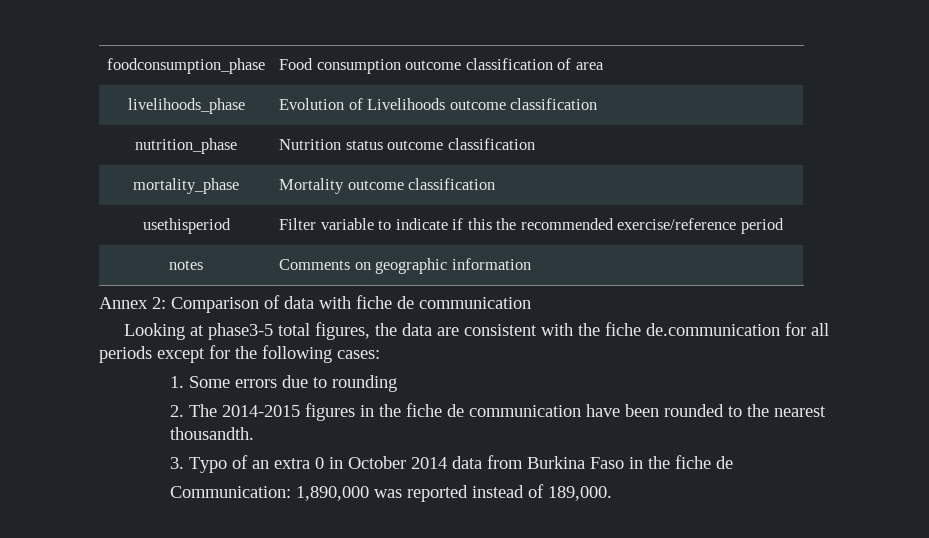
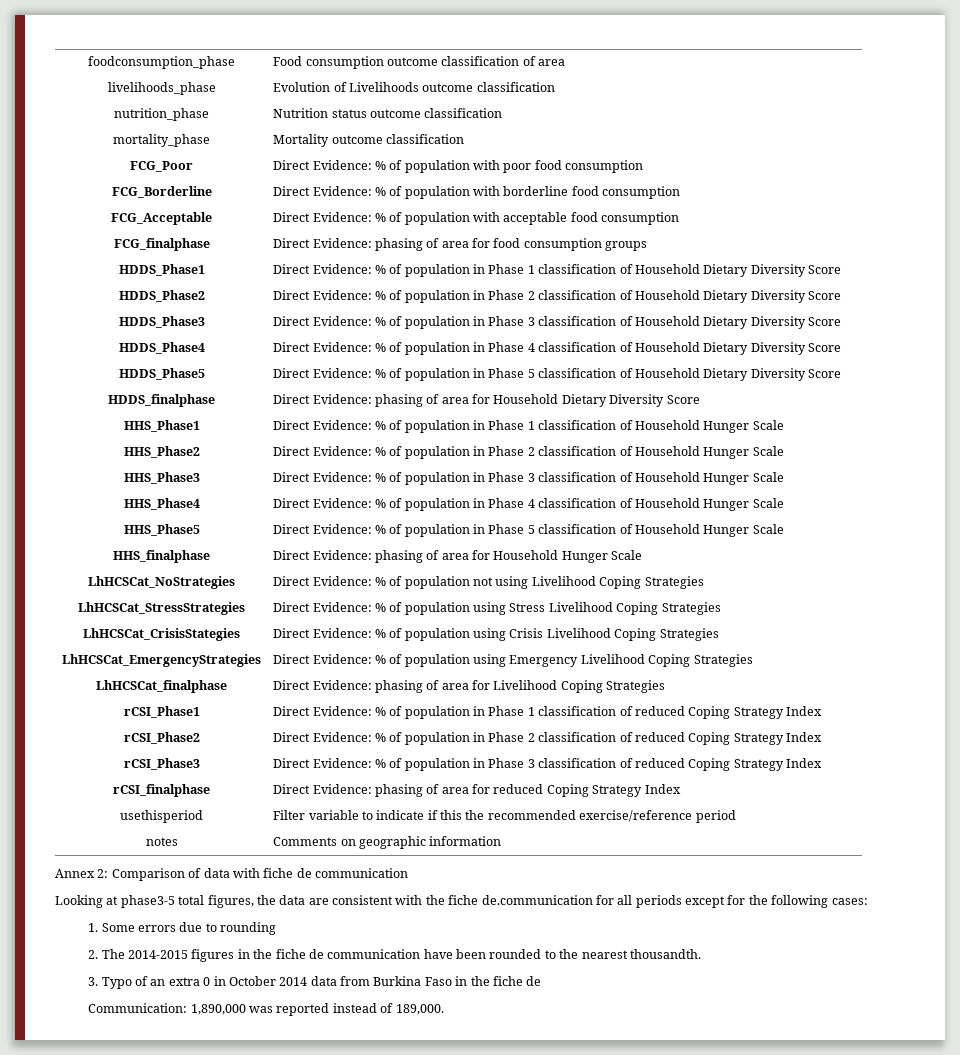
(496, 184) none -> [130,161,193,172] [273,160,644,173] [111,186,212,198] [273,186,681,199] [111,212,212,225] [273,212,680,225] [113,238,210,251] [273,238,648,251] [118,264,205,276] [273,264,841,277] [118,290,205,302] [273,290,841,303] [118,316,205,328] [273,316,841,329] [118,342,205,354] [273,342,841,355] [118,368,205,380] [273,368,841,381] [108,394,215,407] [273,394,700,407] [123,420,200,432] [273,420,784,433] [123,446,200,458] [273,446,784,459] [123,472,200,484] [273,472,784,485] [123,498,200,510] [273,498,784,511] [123,524,200,536] [273,524,784,537] [113,550,210,563] [273,550,643,563] [88,576,235,589] [273,576,704,589] [78,602,245,615] [273,602,721,615] [83,628,240,641] [273,628,719,641] [62,654,261,667] [273,654,753,667] [96,680,227,693] [273,680,666,693] [123,706,200,718] [273,706,822,719] [123,732,200,744] [273,732,822,745] [123,758,200,770] [273,758,822,771] [113,784,210,797] [273,784,681,797] // FCG_Poor | Direct Evidence: % of population with poor food consumption // FCG_Borderline | Direct Evidence: % of population with borderline food consumption // FCG_Acceptable | Direct Evidence: % of population with acceptable food consumption // FCG_finalphase | Direct Evidence: phasing of area for food consumption groups // HDDS_Phase1 | Direct Evidence: % of population in Phase 1 classification of Household Dietary Diversity Score // HDDS_Phase2 | Direct Evidence: % of population in Phase 2 classification of Household Dietary Diversity Score // HDDS_Phase3 | Direct Evidence: % of population in Phase 3 classification of Household Dietary Diversity Score // HDDS_Phase4 | Direct Evidence: % of population in Phase 4 classification of Household Dietary Diversity Score // HDDS_Phase5 | Direct Evidence: % of population in Phase 5 classification of Household Dietary Diversity Score // HDDS_finalphase | Direct Evidence: phasing of area for Household Dietary Diversity Score // HHS_Phase1 | Direct Evidence: % of population in Phase 1 classification of Household Hunger Scale // HHS_Phase2 | Direct Evidence: % of population in Phase 2 classification of Household Hunger Scale // HHS_Phase3 | Direct Evidence: % of population in Phase 3 classification of Household Hunger Scale // HHS_Phase4 | Direct Evidence: % of population in Phase 4 classification of Household Hunger Scale // HHS_Phase5 | Direct Evidence: % of population in Phase 5 classification of Household Hunger Scale // HHS_finalphase | Direct Evidence: phasing of area for Household Hunger Scale // LhHCSCat_NoStrategies | Direct Evidence: % of population not using Livelihood Coping Strategies // LhHCSCat_StressStrategies | Direct Evidence: % of population using Stress Livelihood Coping Strategies // LhHCSCat_CrisisStategies | Direct Evidence: % of population using Crisis Livelihood Coping Strategies // LhHCSCat_EmergencyStrategies | Direct Evidence: % of population using Emergency Livelihood Coping Strategies // LhHCSCat_finalphase | Direct Evidence: phasing of area for Livelihood Coping Strategies // rCSI_Phase1 | Direct Evidence: % of population in Phase 1 classification of reduced Coping Strategy Index // rCSI_Phase2 | Direct Evidence: % of population in Phase 2 classification of reduced Coping Strategy Index // rCSI_Phase3 | Direct Evidence: % of population in Phase 3 classification of reduced Coping Strategy Index // rCSI_finalphase | Direct Evidence: phasing of area for reduced Coping Strategy Index

